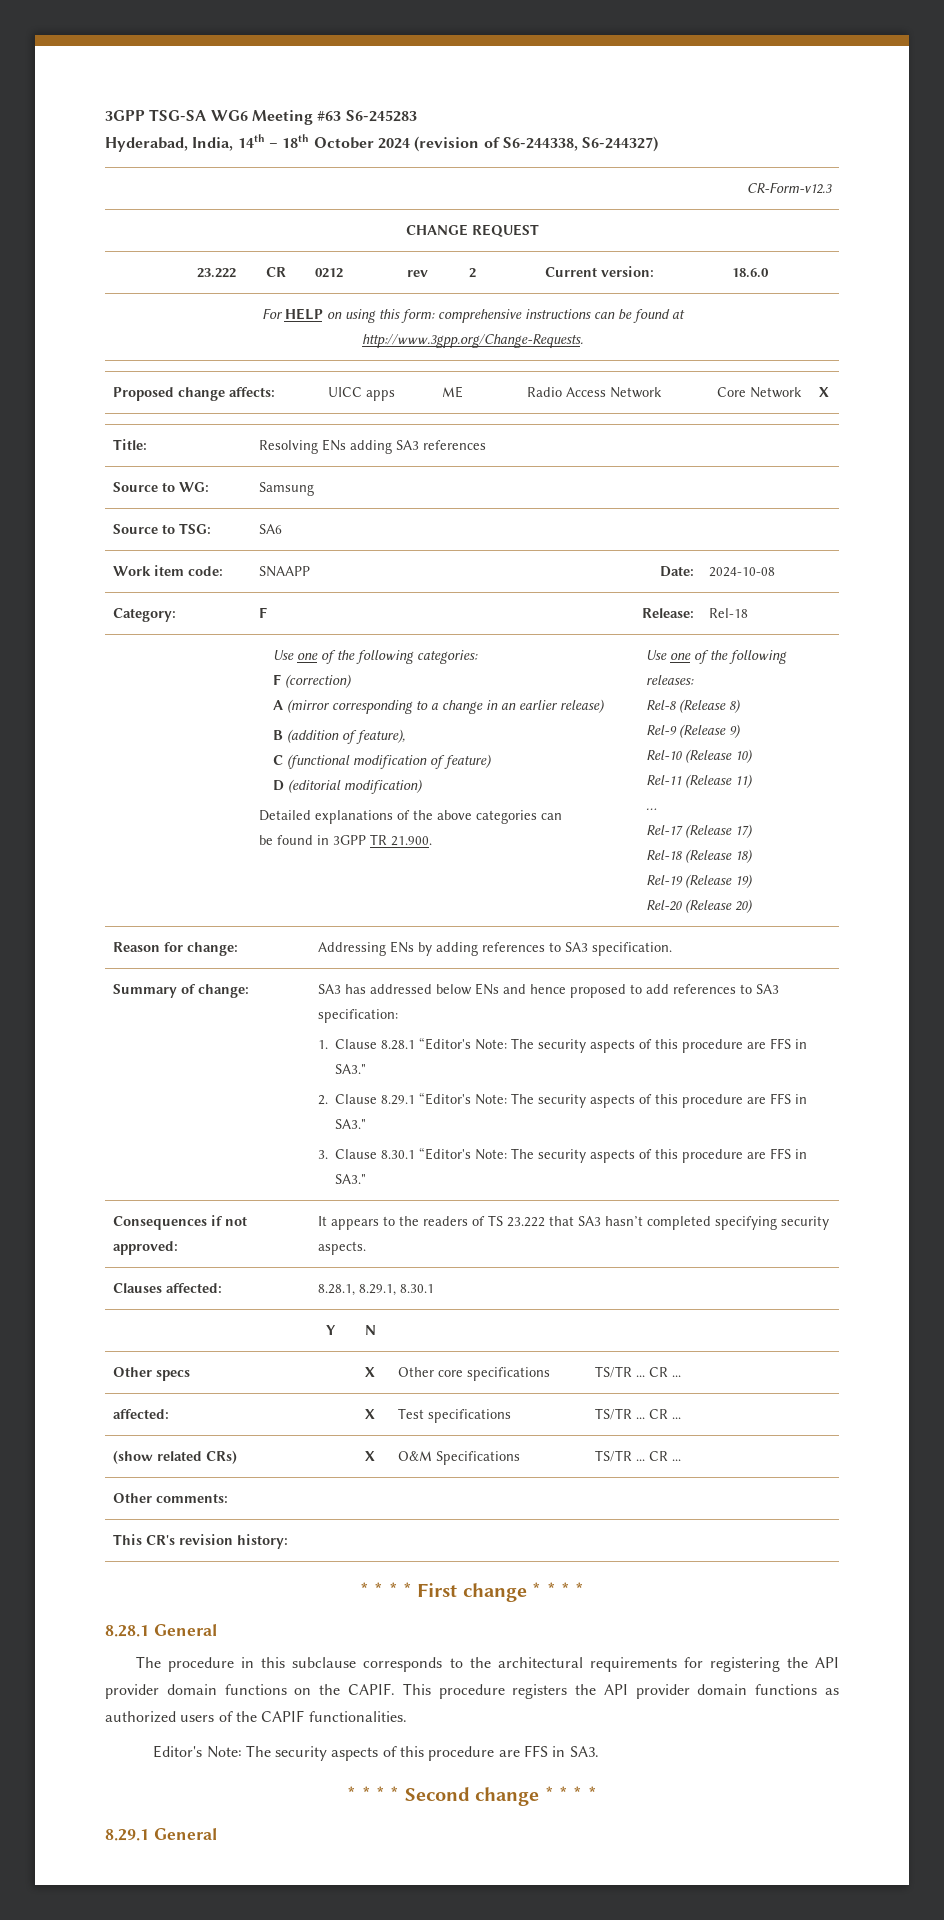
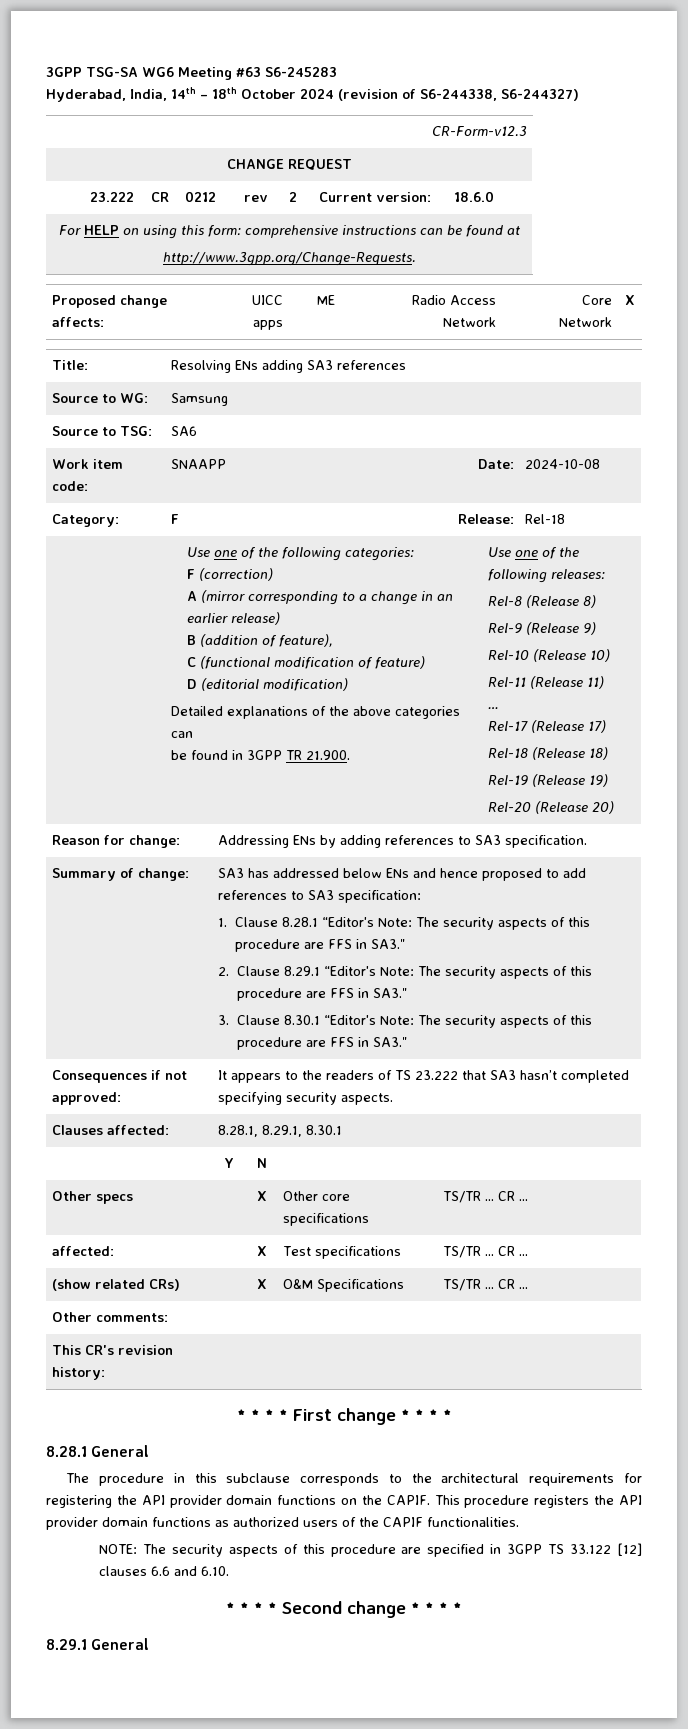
[153,1745,599,1761] Editor's Note: The security aspects of this procedure are FFS in SA3. -> [98,1543,642,1557] [98,1566,229,1576] NOTE: The security aspects of this procedure are specified in 3GPP TS 33.122 [12] clauses 6.6 and 6.10.

